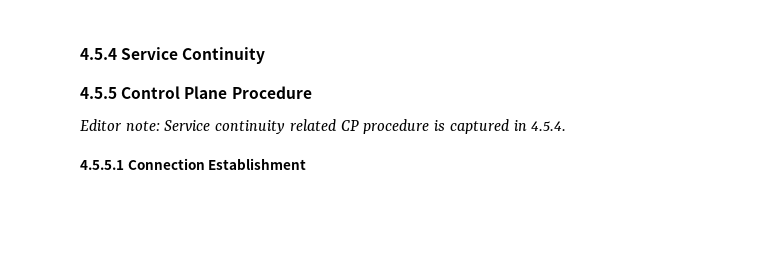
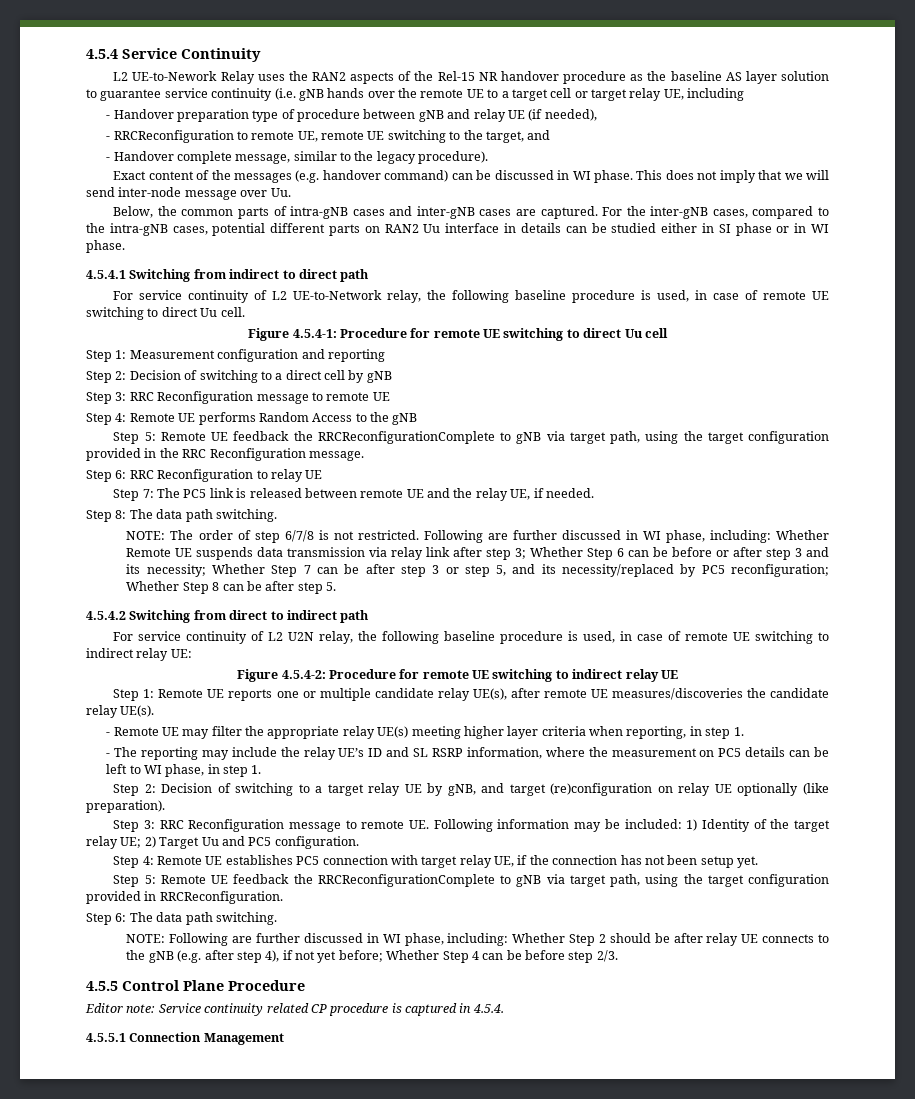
(266, 55) none -> [113,71,829,84] [86,88,745,101] [106,109,597,122] [106,130,551,143] [106,151,489,164] [113,170,830,183] [86,187,291,200] [113,206,829,219] [86,223,830,236] [86,240,125,253] [86,269,370,282] [113,290,830,303] [86,307,245,320] [248,328,668,341] [86,349,385,362] [86,370,392,383] [86,391,390,404] [86,412,418,425] [113,431,829,444] [86,448,364,461] [86,469,323,482] [113,488,594,501] [86,509,277,522] [126,530,830,543] [126,547,829,560] [126,564,829,577] [126,581,337,594] [86,610,370,623] [113,631,830,644] [86,648,192,661] [237,669,678,682] [113,688,829,701] [86,705,155,718] [106,726,744,739] [106,747,829,760] [106,764,262,777] [113,783,830,796] [86,800,165,813] [113,819,830,832] [86,836,359,849] [113,855,759,868] [113,874,829,887] [86,891,283,904] [86,912,277,925] [126,933,829,946] [126,950,618,963] // L2 UE-to-Nework Relay uses the RAN2 aspects of the Rel-15 NR handover procedure as the baseline AS layer solution to guarantee service continuity (i.e. gNB hands over the remote UE to a target cell or target relay UE, including // - Handover preparation type of procedure between gNB and relay UE (if needed), // - RRCReconfiguration to remote UE, remote UE switching to the target, and // - Handover complete message, similar to the legacy procedure). // Exact content of the messages (e.g. handover command) can be discussed in WI phase. This does not imply that we will send inter-node message over Uu. // Below, the common parts of intra-gNB cases and inter-gNB cases are captured. For the inter-gNB cases, compared to the intra-gNB cases, potential different parts on RAN2 Uu interface in details can be studied either in SI phase or in WI phase. // 4.5.4.1 Switching from indirect to direct path // For service continuity of L2 UE-to-Network relay, the following baseline procedure is used, in case of remote UE switching to direct Uu cell. // Figure 4.5.4-1: Procedure for remote UE switching to direct Uu cell // Step 1: Measurement configuration and reporting // Step 2: Decision of switching to a direct cell by gNB // Step 3: RRC Reconfiguration message to remote UE // Step 4: Remote UE performs Random Access to the gNB // Step 5: Remote UE feedback the RRCReconfigurationComplete to gNB via target path, using the target configuration provided in the RRC Reconfiguration message. // Step 6: RRC Reconfiguration to relay UE // Step 7: The PC5 link is released between remote UE and the relay UE, if needed. // Step 8: The data path switching. // NOTE: The order of step 6/7/8 is not restricted. Following are further discussed in WI phase, including: Whether Remote UE suspends data transmission via relay link after step 3; Whether Step 6 can be before or after step 3 and its necessity; Whether Step 7 can be after step 3 or step 5, and its necessity/replaced by PC5 reconfiguration; Whether Step 8 can be after step 5. // 4.5.4.2 Switching from direct to indirect path // For service continuity of L2 U2N relay, the following baseline procedure is used, in case of remote UE switching to indirect relay UE: // Figure 4.5.4-2: Procedure for remote UE switching to indirect relay UE // Step 1: Remote UE reports one or multiple candidate relay UE(s), after remote UE measures/discoveries the candidate relay UE(s). // - Remote UE may filter the appropriate relay UE(s) meeting higher layer criteria when reporting, in step 1. // - The reporting may include the relay UE’s ID and SL RSRP information, where the measurement on PC5 details can be left to WI phase, in step 1. // Step 2: Decision of switching to a target relay UE by gNB, and target (re)configuration on relay UE optionally (like preparation). // Step 3: RRC Reconfiguration message to remote UE. Following information may be included: 1) Identity of the target relay UE; 2) Target Uu and PC5 configuration. // Step 4: Remote UE establishes PC5 connection with target relay UE, if the connection has not been setup yet. // Step 5: Remote UE feedback the RRCReconfigurationComplete to gNB via target path, using the target configuration provided in RRCReconfiguration. // Step 6: The data path switching. // NOTE: Following are further discussed in WI phase, including: Whether Step 2 should be after relay UE connects to the gNB (e.g. after step 4), if not yet before; Whether Step 4 can be before step 2/3.
[208,158,307,170] Establishment -> [203,1033,284,1045] Management

